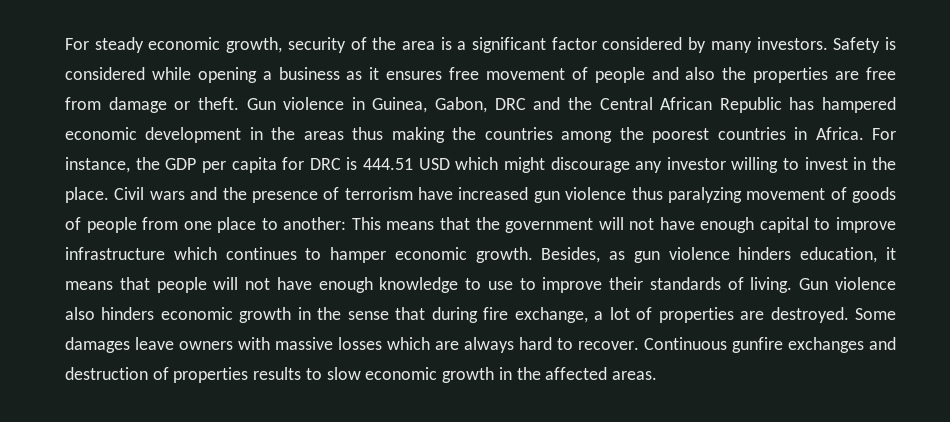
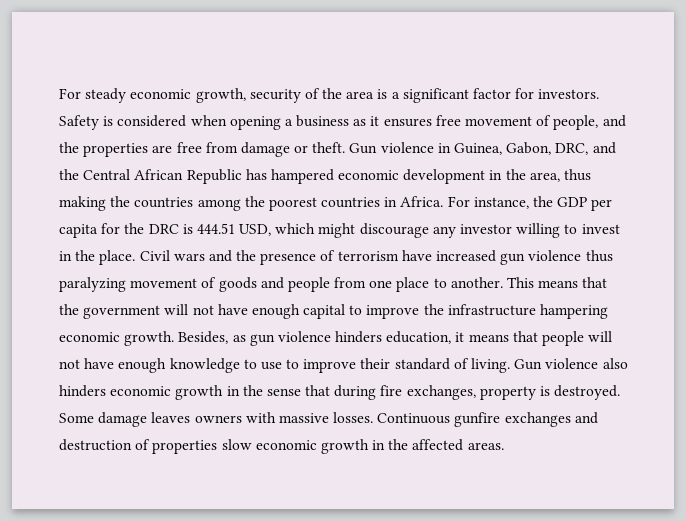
[602,37,752,53] considered by many -> [515,88,535,99] for
[151,67,191,80] while -> [190,115,227,126] when
[594,67,716,83] people and also -> [553,115,626,130] people, and
[494,98,526,110] DRC -> [555,143,589,155] DRC,
[303,131,344,140] areas -> [529,172,560,182] area,
(305, 163) none -> [124,223,145,234] the
[418,158,450,170] USD -> [239,224,272,236] USD,
[65,217,81,230] of -> [260,277,284,289] and
[283,217,347,230] another: -> [450,277,503,288] another.
[65,247,387,263] infrastructure which continues to hamper -> [423,304,609,319] the infrastructure hampering
[649,277,721,290] standards -> [394,358,450,370] standard
[514,307,897,323] [65,337,639,353] exchange, a lot of properties are destroyed. Some damages leave owners with massive losses which are always hard to recover. -> [406,385,621,400] [59,412,374,427] exchanges, property is destroyed. Some damage leaves owners with massive losses.
[253,367,322,380] results to -> (218, 447) none

